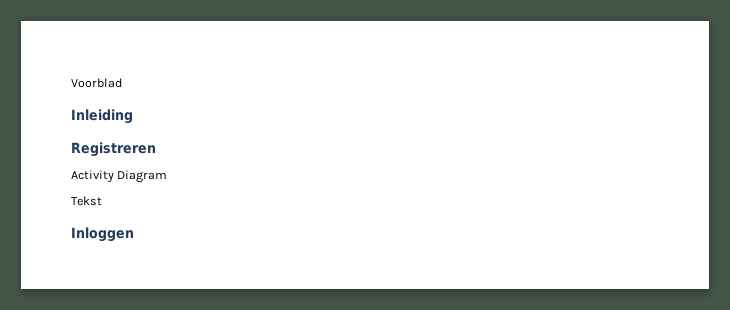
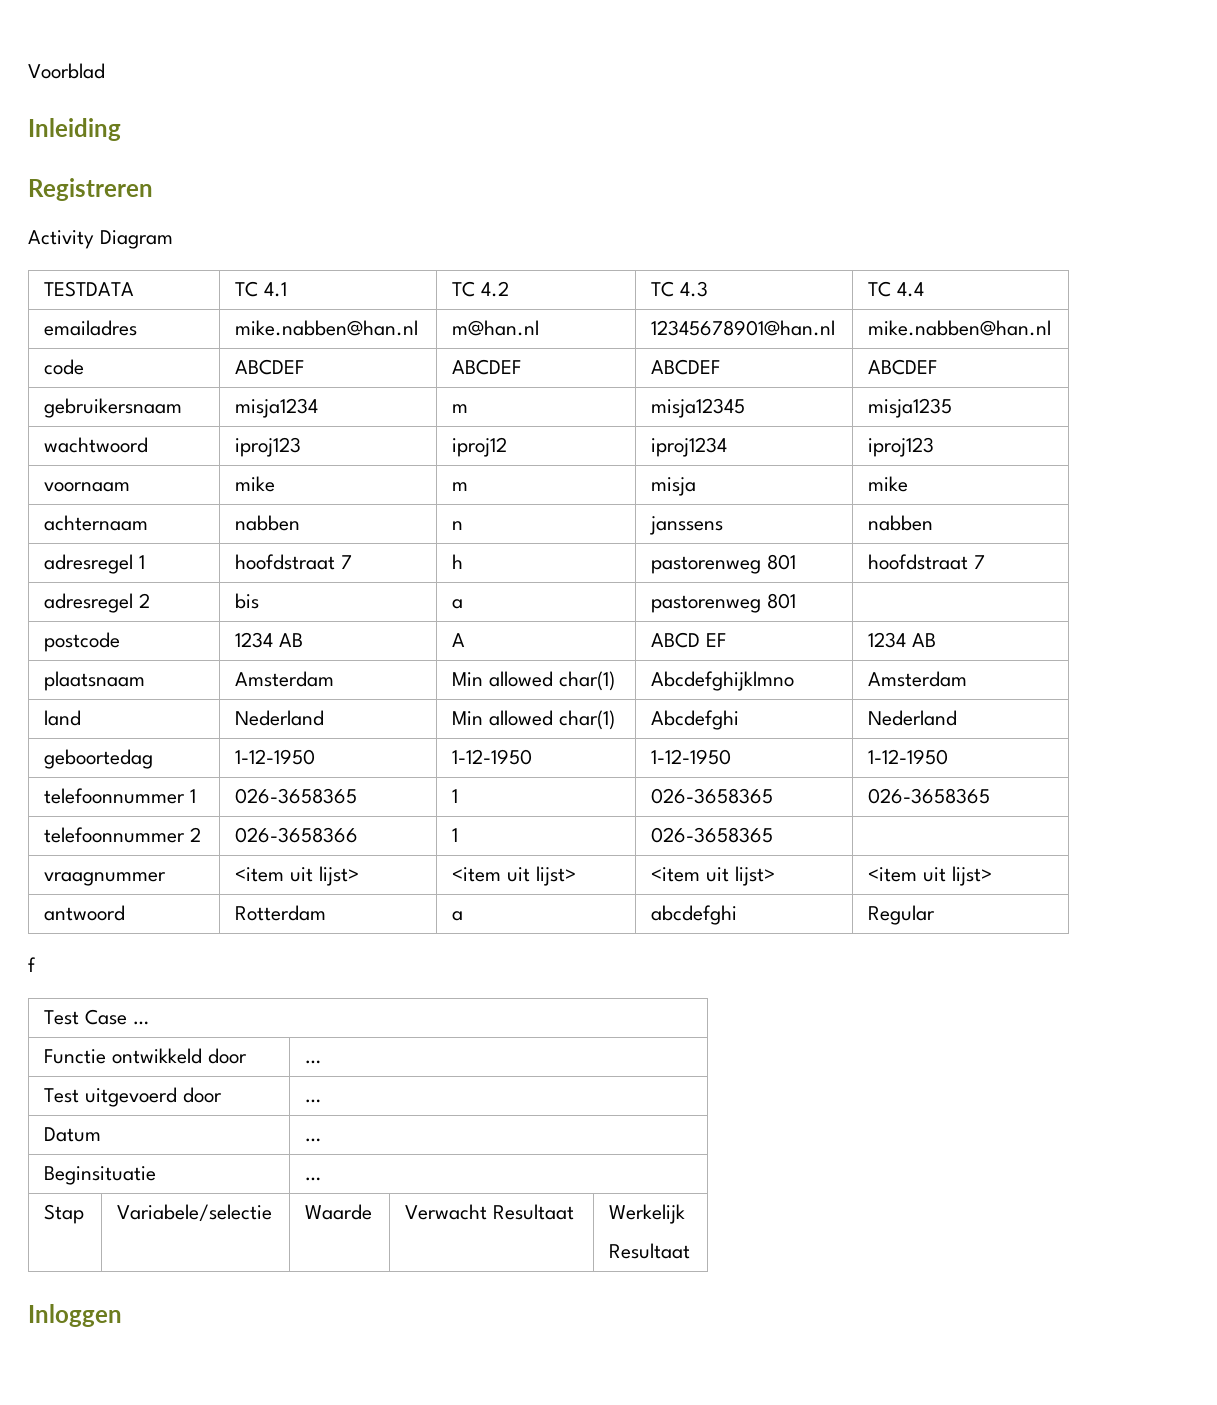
[71,196,102,206] // Tekst -> [44,281,135,297] [235,281,287,297] [452,281,509,297] [651,281,708,297] [868,281,924,297] [44,320,138,336] [235,320,419,336] [452,320,540,336] [651,320,836,336] [868,320,1052,336] [44,359,85,375] [235,359,305,375] [452,359,522,375] [651,359,721,375] [868,359,938,375] [44,398,183,418] [235,398,319,418] [452,404,469,413] [651,398,746,418] [868,398,953,418] [44,437,149,453] [235,437,302,457] [452,437,508,457] [651,437,728,457] [868,437,935,457] [44,482,131,492] [235,476,276,492] [452,482,469,491] [651,477,697,496] [868,476,909,492] [44,515,149,531] [235,515,301,531] [452,521,464,530] [649,516,724,535] [868,515,934,531] [44,554,145,574] [235,554,352,570] [452,554,464,569] [651,554,796,574] [868,554,985,570] [44,593,150,613] [235,593,260,609] [452,599,464,609] [651,593,796,613] [44,632,121,652] [235,632,303,648] [452,633,466,647] [651,632,726,648] [868,632,936,648] [44,671,146,691] [235,671,335,687] [452,671,615,691] [651,671,795,691] [868,671,968,687] [44,710,82,726] [235,710,325,726] [452,710,615,730] [651,710,740,730] [868,710,958,726] [44,749,154,769] [235,749,316,765] [452,749,533,765] [651,749,732,765] [868,749,949,765] [44,788,196,804] [235,788,358,804] [452,789,459,803] [651,788,774,804] [868,788,991,804] [44,827,201,843] [235,827,359,843] [452,828,459,842] [651,827,774,843] [44,872,167,886] [235,866,359,886] [452,866,576,886] [651,866,775,886] [868,866,992,886] [44,905,126,921] [235,905,327,921] [452,911,464,921] [651,905,738,925] [868,905,936,925] [28,957,36,972] [44,1009,149,1025] [44,1048,247,1064] [305,1060,322,1064] [44,1087,222,1107] [305,1099,322,1103] [44,1127,102,1142] [305,1138,322,1142] [44,1166,157,1185] [305,1177,322,1181] [44,1204,85,1224] [117,1204,273,1222] [305,1204,373,1220] [405,1204,574,1220] [609,1204,686,1224] [609,1243,691,1259] // TESTDATA | TC 4.1 | TC 4.2 | TC 4.3 | TC 4.4 // emailadres | mike.nabben@han.nl | m@han.nl | 12345678901@han.nl | mike.nabben@han.nl // code | ABCDEF | ABCDEF | ABCDEF | ABCDEF // gebruikersnaam | misja1234 | m | misja12345 | misja1235 // wachtwoord | iproj123 | iproj12 | iproj1234 | iproj123 // voornaam | mike | m | misja | mike // achternaam | nabben | n | janssens | nabben // adresregel 1 | hoofdstraat 7 | h | pastorenweg 801 | hoofdstraat 7 // adresregel 2 | bis | a | pastorenweg 801 | // postcode | 1234 AB | A | ABCD EF | 1234 AB // plaatsnaam | Amsterdam | Min allowed char(1) | Abcdefghijklmno | Amsterdam // land | Nederland | Min allowed char(1) | Abcdefghi | Nederland // geboortedag | 1-12-1950 | 1-12-1950 | 1-12-1950 | 1-12-1950 // telefoonnummer 1 | 026-3658365 | 1 | 026-3658365 | 026-3658365 // telefoonnummer 2 | 026-3658366 | 1 | 026-3658365 | // vraagnummer | <item uit lijst> | <item uit lijst> | <item uit lijst> | <item uit lijst> // antwoord | Rotterdam | a | abcdefghi | Regular // f // Test Case … // Functie ontwikkeld door | … // Test uitgevoerd door | … // Datum | … // Beginsituatie | … // Stap | Variabele/selectie | Waarde | Verwacht Resultaat | Werkelijk // Resultaat

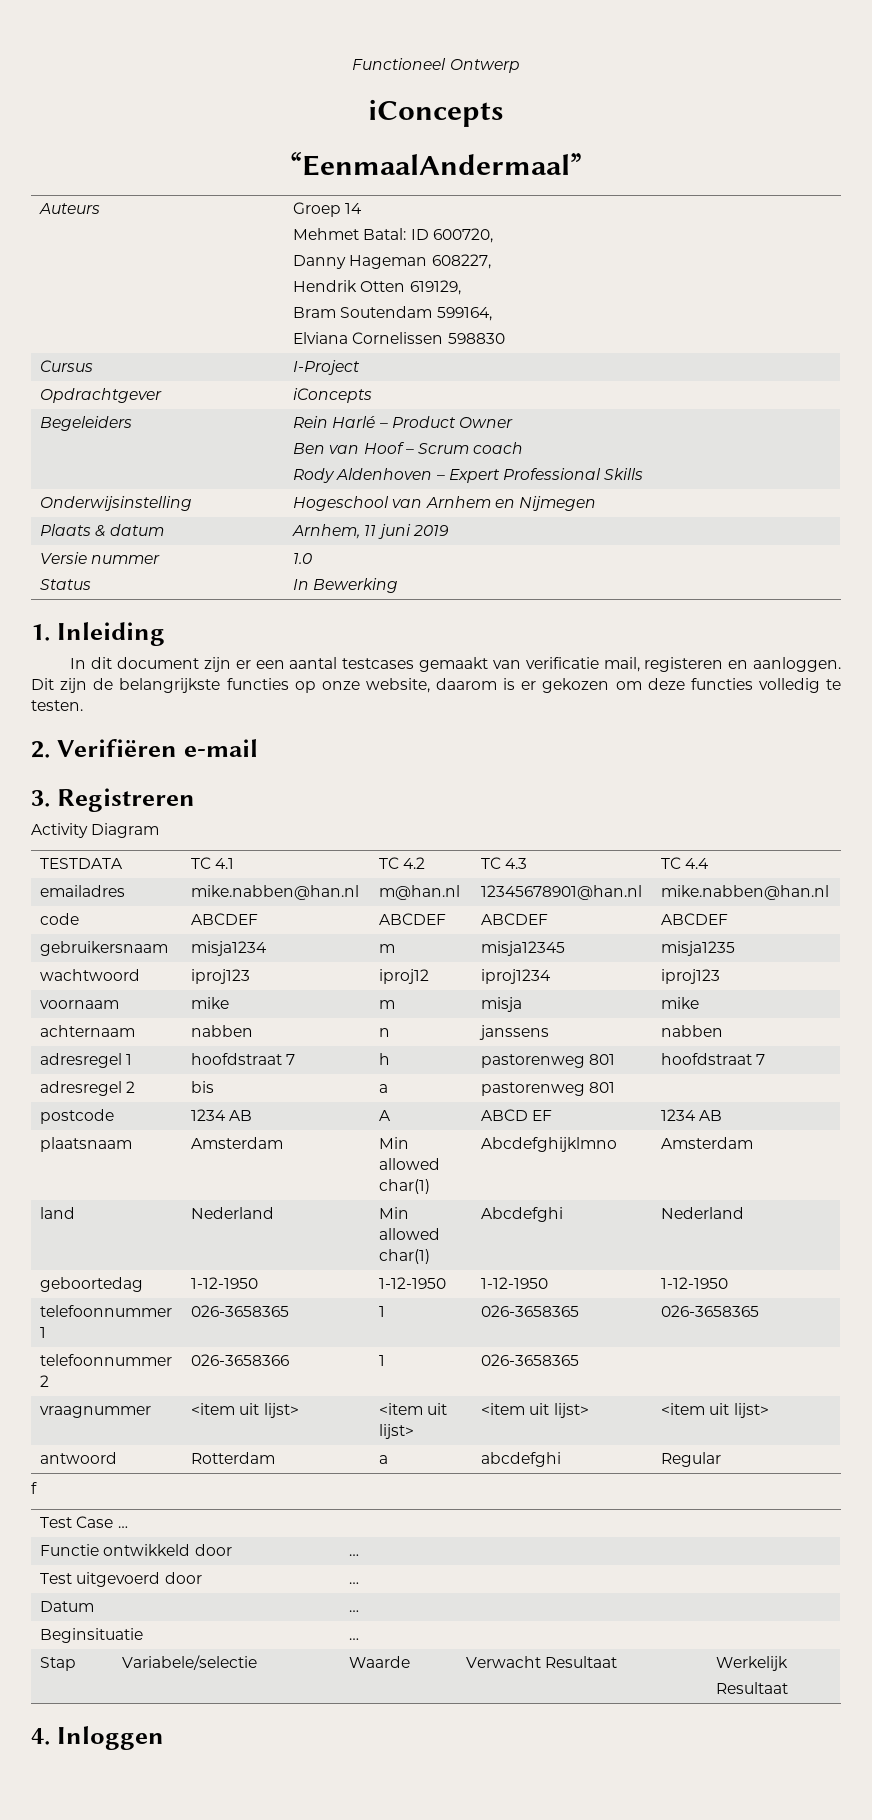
[28,63,105,79] [28,118,121,141] Voorblad // Inleiding // -> [352,58,520,73] [368,99,504,127] [291,152,581,176] [39,203,101,214] [293,202,363,217] [293,228,493,243] [293,254,491,269] [293,280,461,295] [293,306,492,321] [293,332,505,344] [40,360,94,372] [293,360,361,375] [40,388,163,403] [293,388,373,403] [40,416,133,431] [293,416,513,428] [293,442,524,454] [293,468,644,483] [40,496,193,511] [293,496,596,511] [40,524,164,537] [292,524,449,539] [40,552,161,564] [40,579,92,590] [293,553,313,564] [293,578,399,593] [31,622,166,646] [70,657,841,672] [31,678,841,693] [31,700,83,711] [31,739,259,758] [31,790,50,807] Functioneel Ontwerp // iConcepts // “EenmaalAndermaal” // Auteurs | Groep 14 // Mehmet Batal: ID 600720, // Danny Hageman 608227, // Hendrik Otten 619129, // Bram Soutendam 599164, // Elviana Cornelissen 598830 // Cursus | I-Project // Opdrachtgever | iConcepts // Begeleiders | Rein Harlé – Product Owner // Ben van Hoof – Scrum coach // Rody Aldenhoven – Expert Professional Skills // Onderwijsinstelling | Hogeschool van Arnhem en Nijmegen // Plaats & datum | Arnhem, 11 juni 2019 // Versie nummer // Status | 1.0 // In Bewerking // 1. Inleiding // In dit document zijn er een aantal testcases gemaakt van verificatie mail, registeren en aanloggen. Dit zijn de belangrijkste functies op onze website, daarom is er gekozen om deze functies volledig te testen. // 2. Verifiëren e-mail // 3.
(691, 1251) none -> [31,1728,50,1745] 4.

